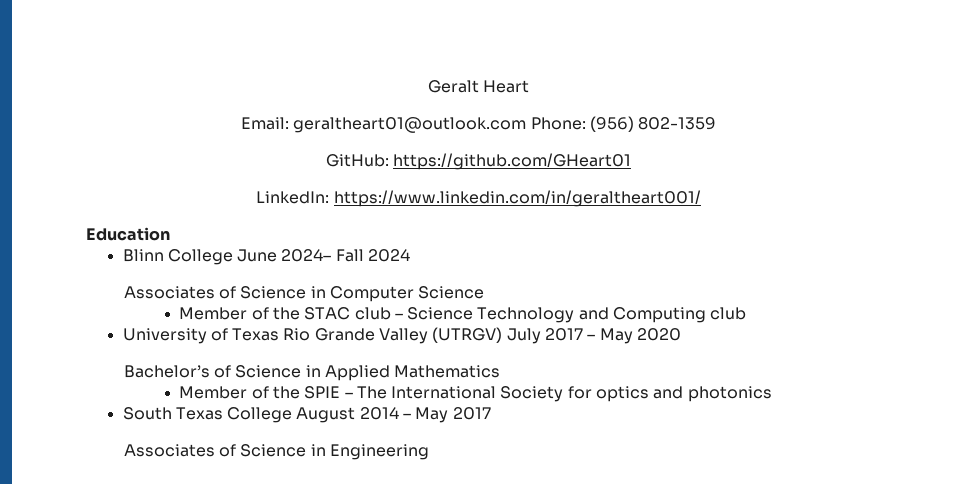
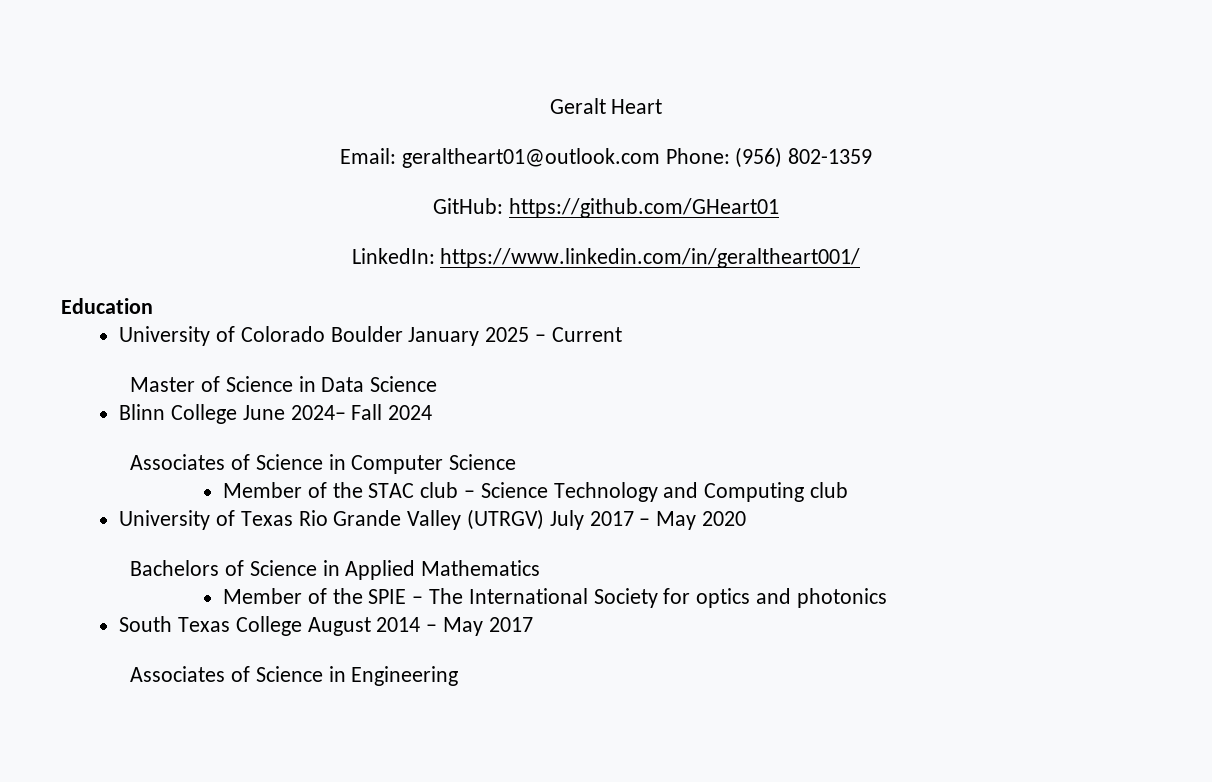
(170, 234) none -> [119,326,622,346] [130,376,438,392] // University of Colorado Boulder January 2025 – Current // Master of Science in Data Science
[123,365,210,378] Bachelor’s -> [130,560,220,576] Bachelors

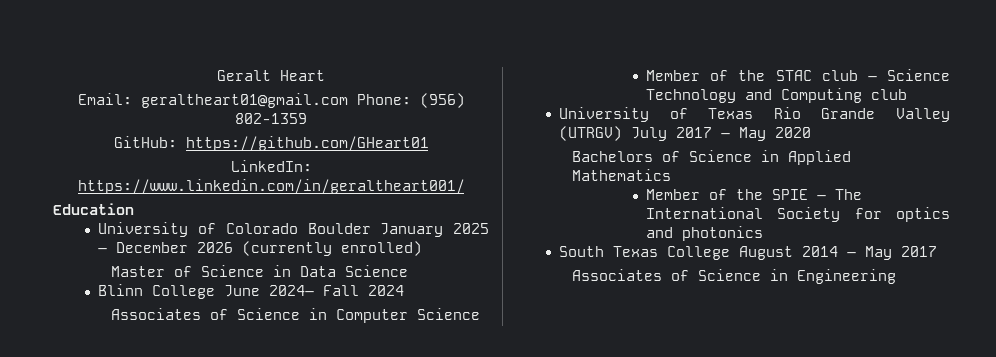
[401,148,660,168] geraltheart01@outlook.com -> [140,93,348,108] geraltheart01@gmail.com
[551,327,622,342] Current -> [116,241,423,256] December 2026 (currently enrolled)

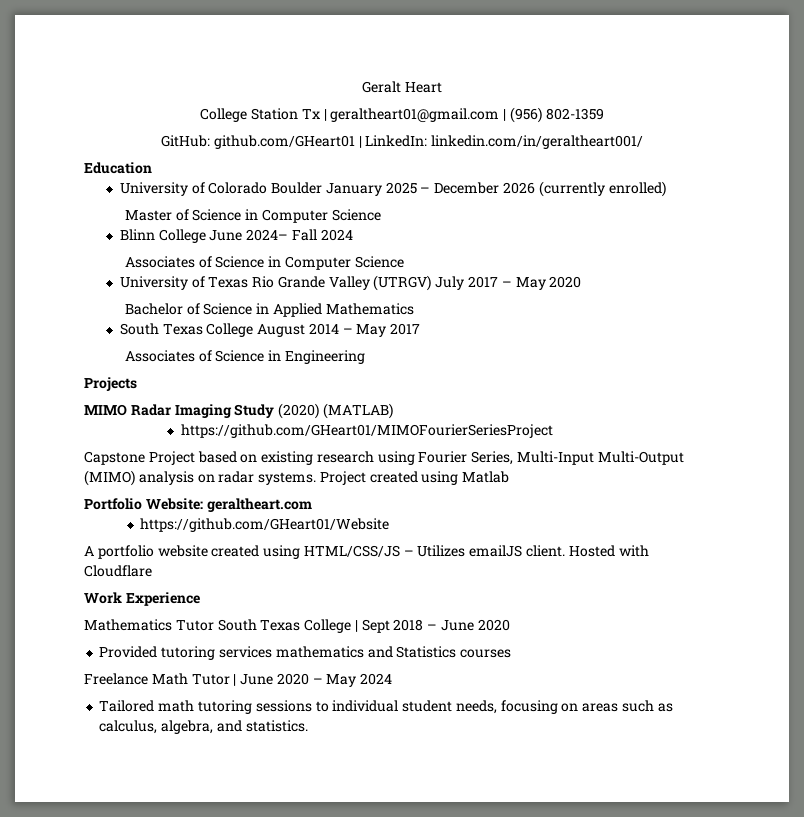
[77,93,411,108] Email: geraltheart01@gmail.com Phone: -> [200,108,507,123] College Station Tx | geraltheart01@gmail.com |
[185,136,429,151] [230,160,312,172] [77,179,465,194] https://github.com/GHeart01 // LinkedIn: https://www.linkedin.com/in/geraltheart001/ -> [213,135,644,149] github.com/GHeart01 | LinkedIn: linkedin.com/in/geraltheart001/
[299,266,336,277] Data -> [261,209,328,223] Computer
[646,69,950,81] [646,88,908,103] // Member of the STAC club – Science Technology and Computing club -> (404, 262) none
[571,151,653,162] Bachelors -> [124,303,183,315] Bachelor
[646,189,863,200] [646,207,950,222] [646,226,764,241] // Member of the SPIE – The International Society for optics and photonics -> (414, 309) none
(896, 276) none -> [84,377,137,391] [84,403,393,419] [181,424,554,438] [84,451,684,465] [84,470,510,486] [84,498,312,512] [140,518,390,532] [84,545,649,559] [84,565,152,577] [84,592,200,606] [84,619,510,633] [99,646,512,660] [84,673,393,687] [99,700,673,714] [99,720,308,734] // Projects // MIMO Radar Imaging Study (2020) (MATLAB) // https://github.com/GHeart01/MIMOFourierSeriesProject // Capstone Project based on existing research using Fourier Series, Multi-Input Multi-Output (MIMO) analysis on radar systems. Project created using Matlab // Portfolio Website: geraltheart.com // https://github.com/GHeart01/Website // A portfolio website created using HTML/CSS/JS – Utilizes emailJS client. Hosted with Cloudflare // Work Experience // Mathematics Tutor South Texas College | Sept 2018 – June 2020 // Provided tutoring services mathematics and Statistics courses // Freelance Math Tutor | June 2020 – May 2024 // Tailored math tutoring sessions to individual student needs, focusing on areas such as calculus, algebra, and statistics.

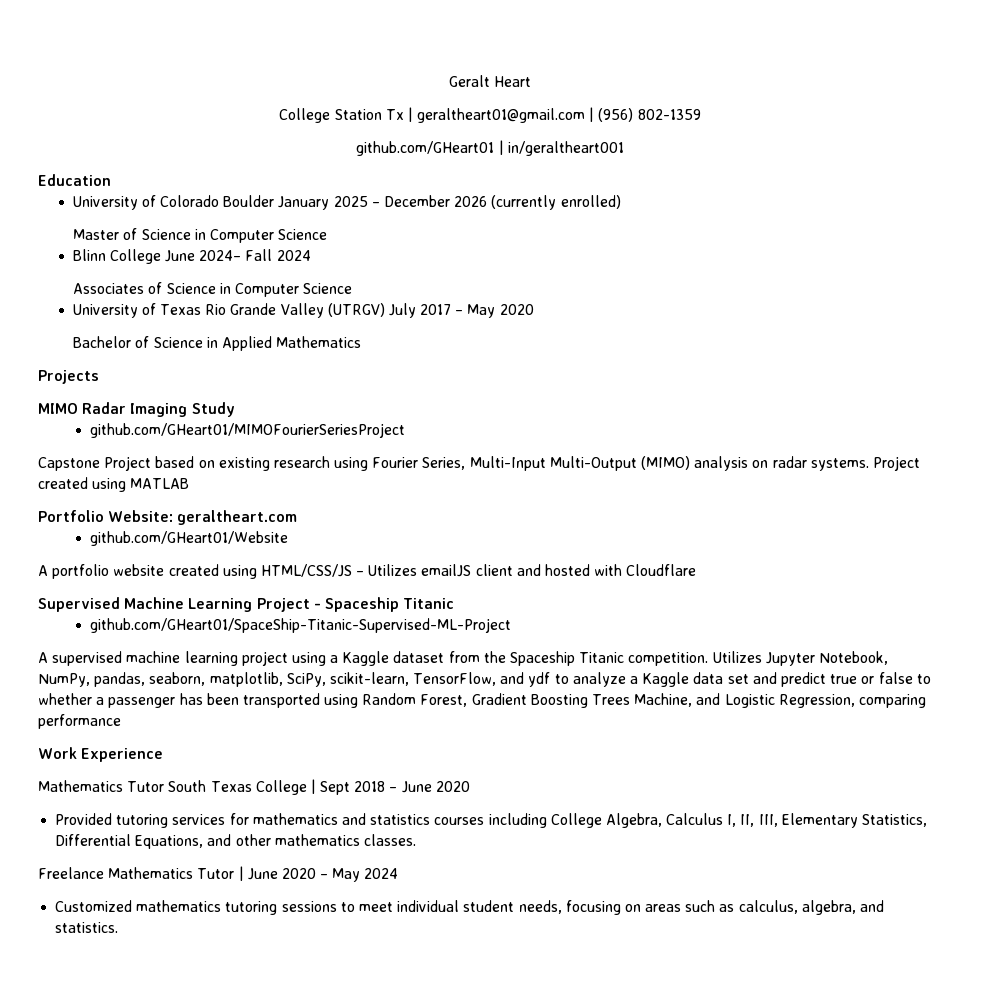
[160,135,210,147] GitHub: -> (701, 114) none
[365,135,644,149] LinkedIn: linkedin.com/in/geraltheart001/ -> [507,141,624,156] in/geraltheart001
[119,323,421,337] [124,350,365,364] // South Texas College August 2014 – May 2017 // Associates of Science in Engineering -> (362, 342) none
[278,403,393,419] [181,424,554,438] (2020) (MATLAB) // https://github.com/GHeart01/MIMOFourierSeriesProject -> [90,423,406,438] // github.com/GHeart01/MIMOFourierSeriesProject
[462,471,510,483] Matlab -> [130,478,190,489] MATLAB
[140,518,390,532] https://github.com/GHeart01/Website -> [90,531,289,546] github.com/GHeart01/Website
[526,545,615,557] client. Hosted -> [475,564,591,576] client and hosted
(152, 571) none -> [38,597,455,612] [90,618,512,633] [38,651,888,666] [38,672,931,687] [38,693,926,708] [38,714,121,729] // Supervised Machine Learning Project - Spaceship Titanic // github.com/GHeart01/SpaceShip-Titanic-Supervised-ML-Project // A supervised machine learning project using a Kaggle dataset from the Spaceship Titanic competition. Utilizes Jupyter Notebook, NumPy, pandas, seaborn, matplotlib, SciPy, scikit-learn, TensorFlow, and ydf to analyze a Kaggle data set and predict true or false to whether a passenger has been transported using Random Forest, Gradient Boosting Trees Machine, and Logistic Regression, comparing performance
(272, 652) none -> [229,813,249,825] for
[396,646,457,658] Statistics -> [370,814,431,825] statistics
(512, 653) none -> [488,813,928,828] [55,834,416,849] including College Algebra, Calculus I, II, III, Elementary Statistics, Differential Equations, and other mathematics classes.
[151,673,188,685] Math -> [108,867,194,879] Mathematics
[99,700,195,712] Tailored math -> [55,900,222,912] Customized mathematics
(329, 706) none -> [358,902,393,912] meet

